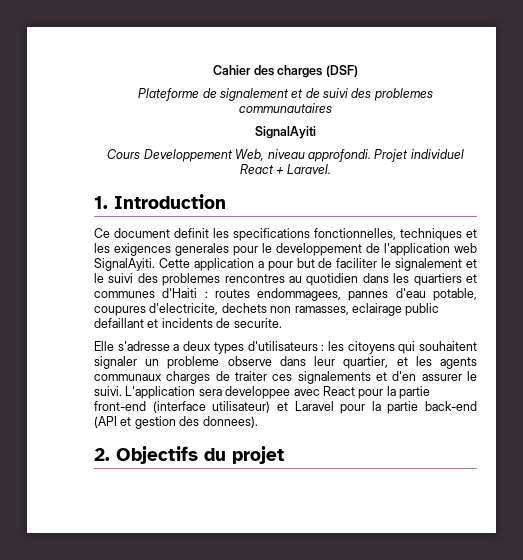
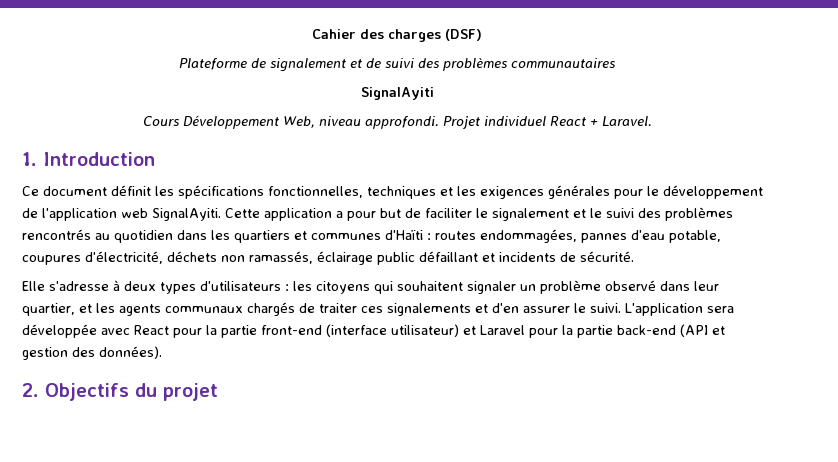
[373,88,433,101] problemes -> [443,58,507,71] problèmes
[143,149,233,162] Developpement -> [182,115,279,129] Développement
[174,228,310,241] definit les specifications -> [111,185,264,199] définit les spécifications
[175,243,229,256] generales -> [548,185,610,199] générales
[276,243,362,256] developpement -> [663,185,763,199] développement
[162,273,285,286] problemes rencontres -> [665,207,733,221] [22,229,91,240] problèmes rencontrés
[162,288,198,298] d'Haiti -> [385,230,423,240] d'Haïti
[257,288,342,301] endommagees, -> [480,229,577,243] endommagées,
[149,303,440,316] [94,318,144,328] d'electricite, dechets non ramasses, eclairage public defaillant -> [85,251,478,265] d'électricité, déchets non ramassés, éclairage public défaillant
[233,318,282,328] securite. -> [580,251,634,262] sécurité.
[173,344,180,351] a -> [113,280,120,291] à
[167,356,272,369] probleme observe -> [540,280,656,294] problème observé
[166,371,211,384] charges -> [247,302,295,316] chargés
[225,386,291,399] developpee -> [22,324,97,338] développée
[202,416,258,428] donnees). -> [99,346,162,359] données).

